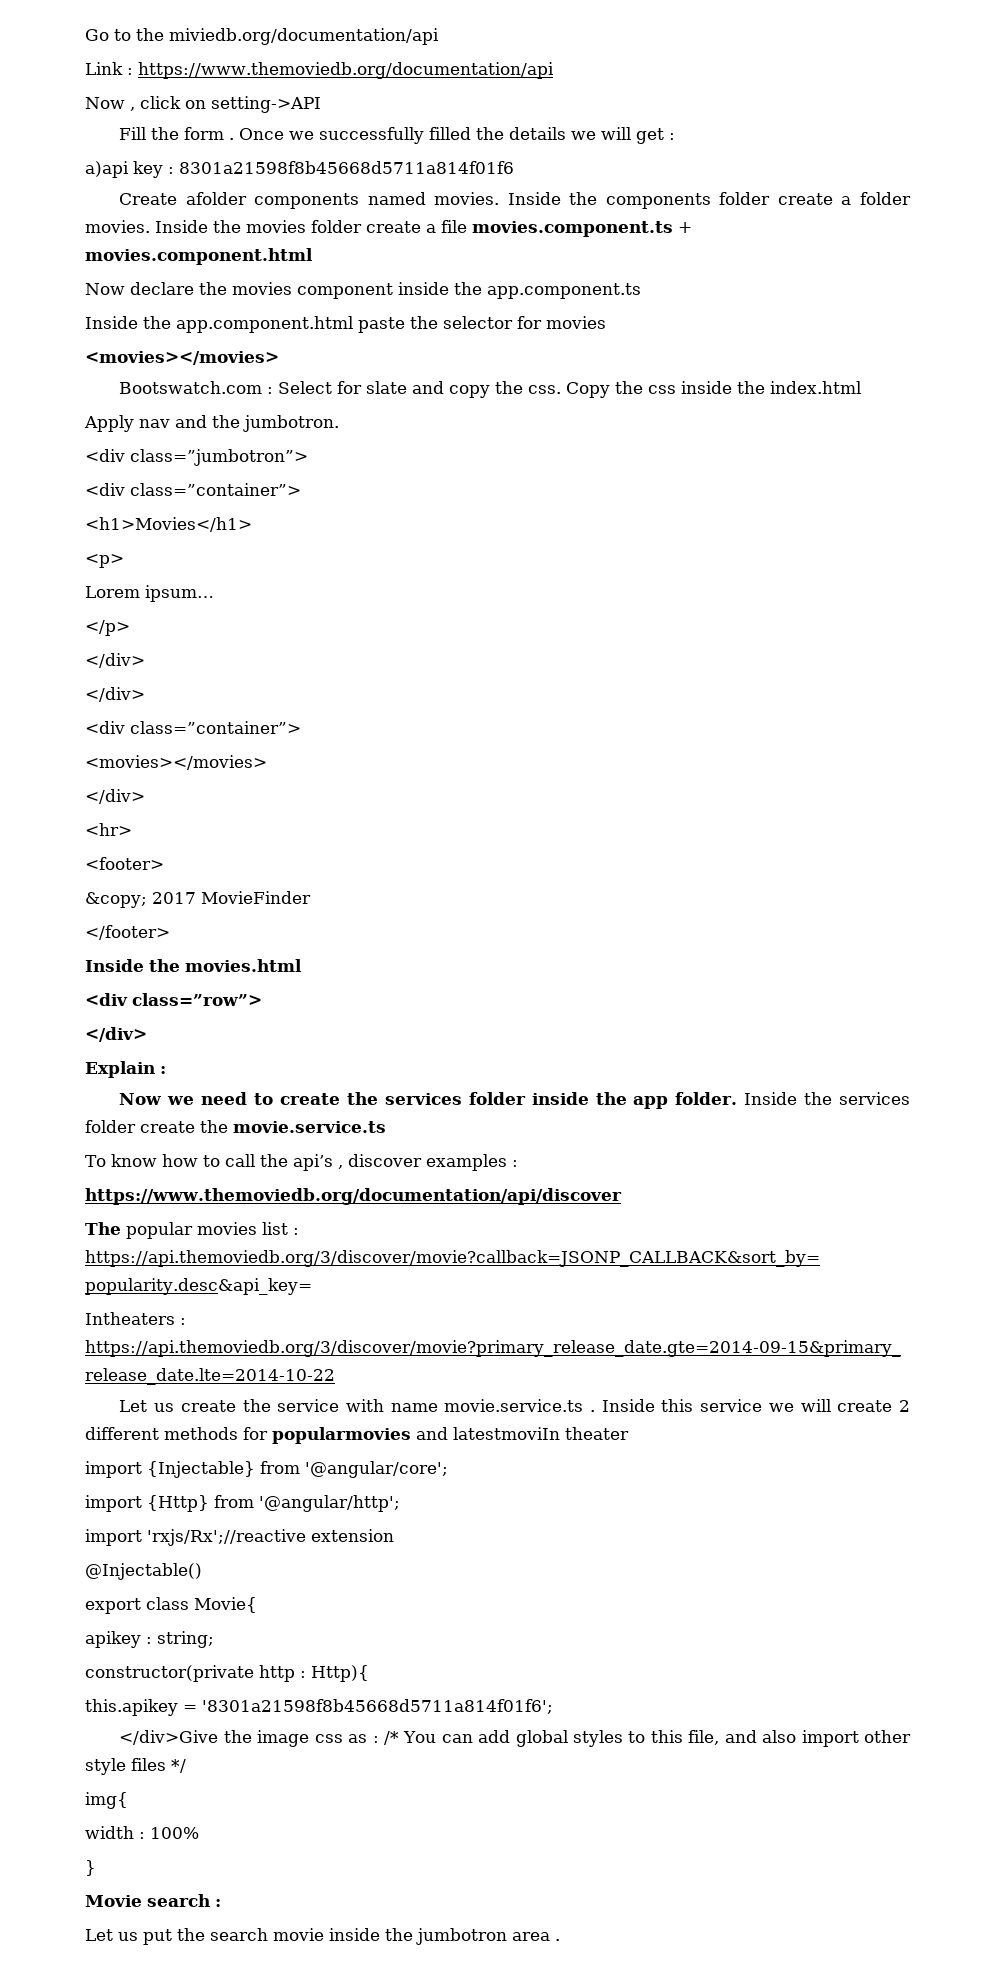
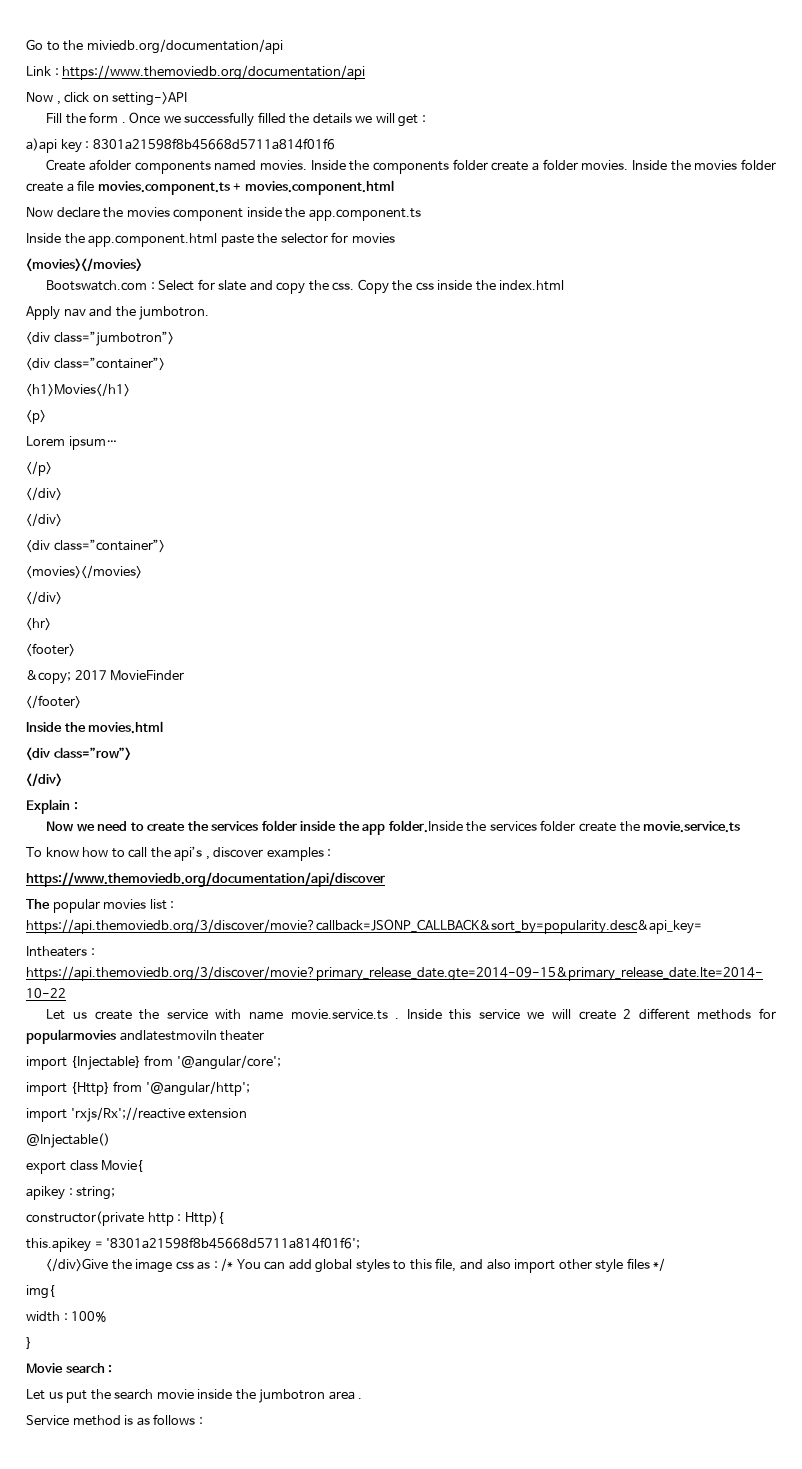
[675,1092,798,1105] folder. Inside -> [388,820,463,833] folder.Inside
[416,1427,560,1440] and latestmoviIn -> [119,1030,217,1041] andlatestmoviIn
(560, 1940) none -> [26,1414,203,1426] // Service method is as follows :

